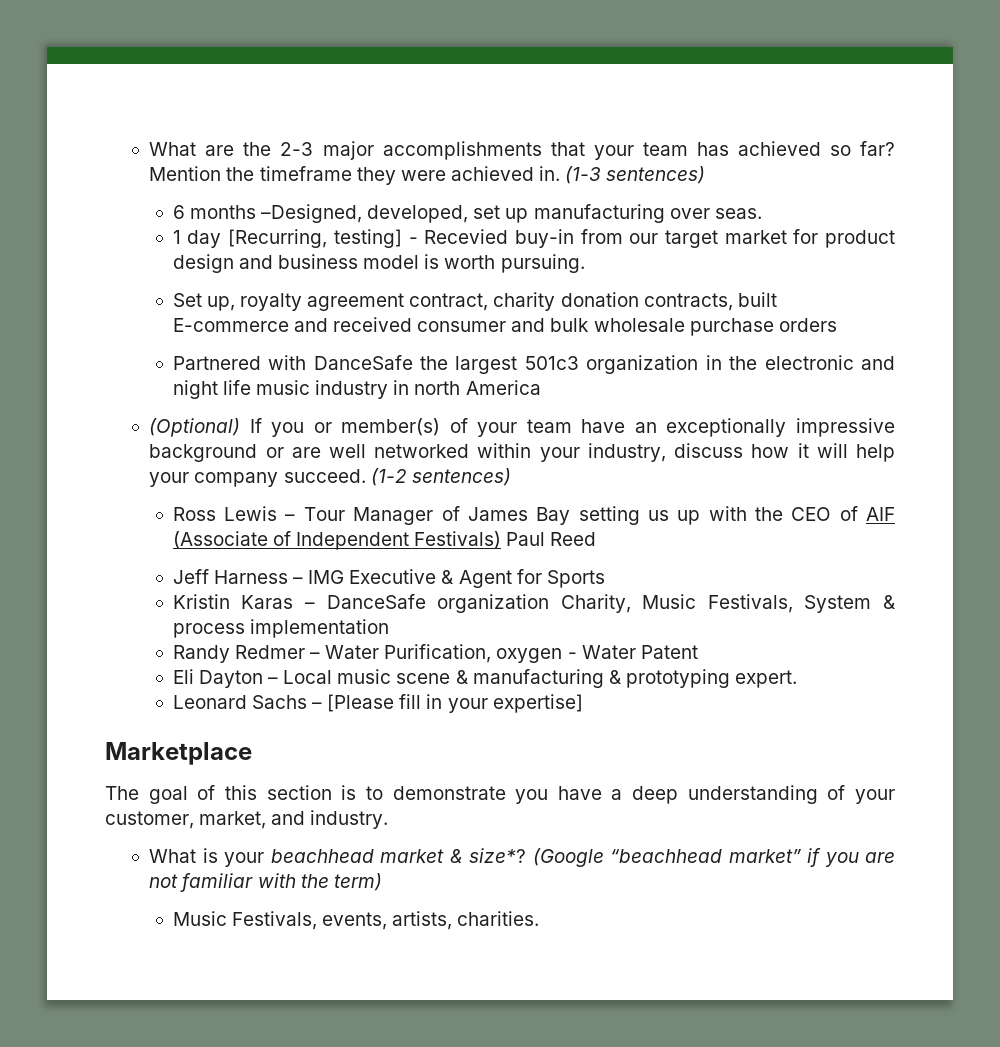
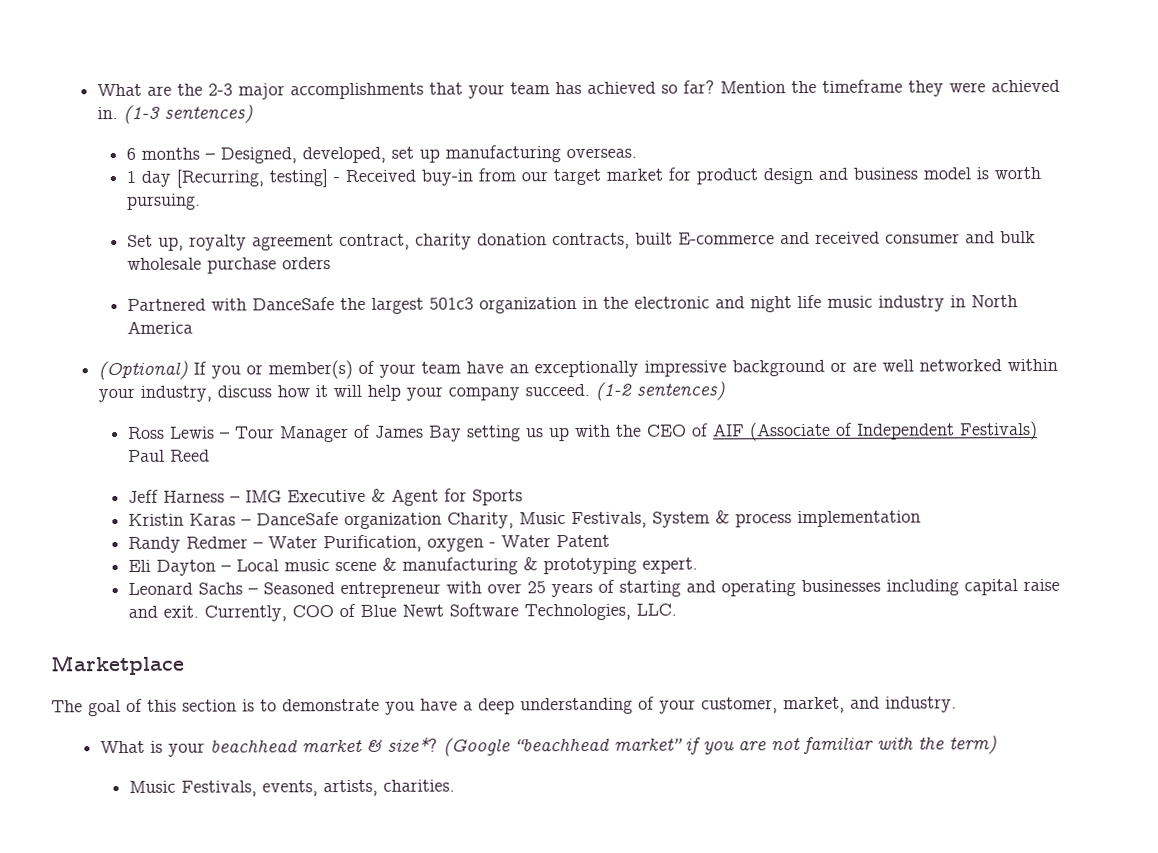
[261,204,363,223] –Designed, -> [205,147,298,164] – Designed,
[669,208,762,219] over seas. -> [566,147,638,159] overseas.
[424,229,509,244] Recevied -> [345,169,417,183] Received
[414,381,461,395] north -> [971,295,1019,308] North
[327,694,583,713] [Please fill in your expertise] -> [263,578,1061,599] [128,603,678,622] Seasoned entrepreneur with over 25 years of starting and operating businesses including capital raise and exit. Currently, COO of Blue Newt Software Technologies, LLC.

